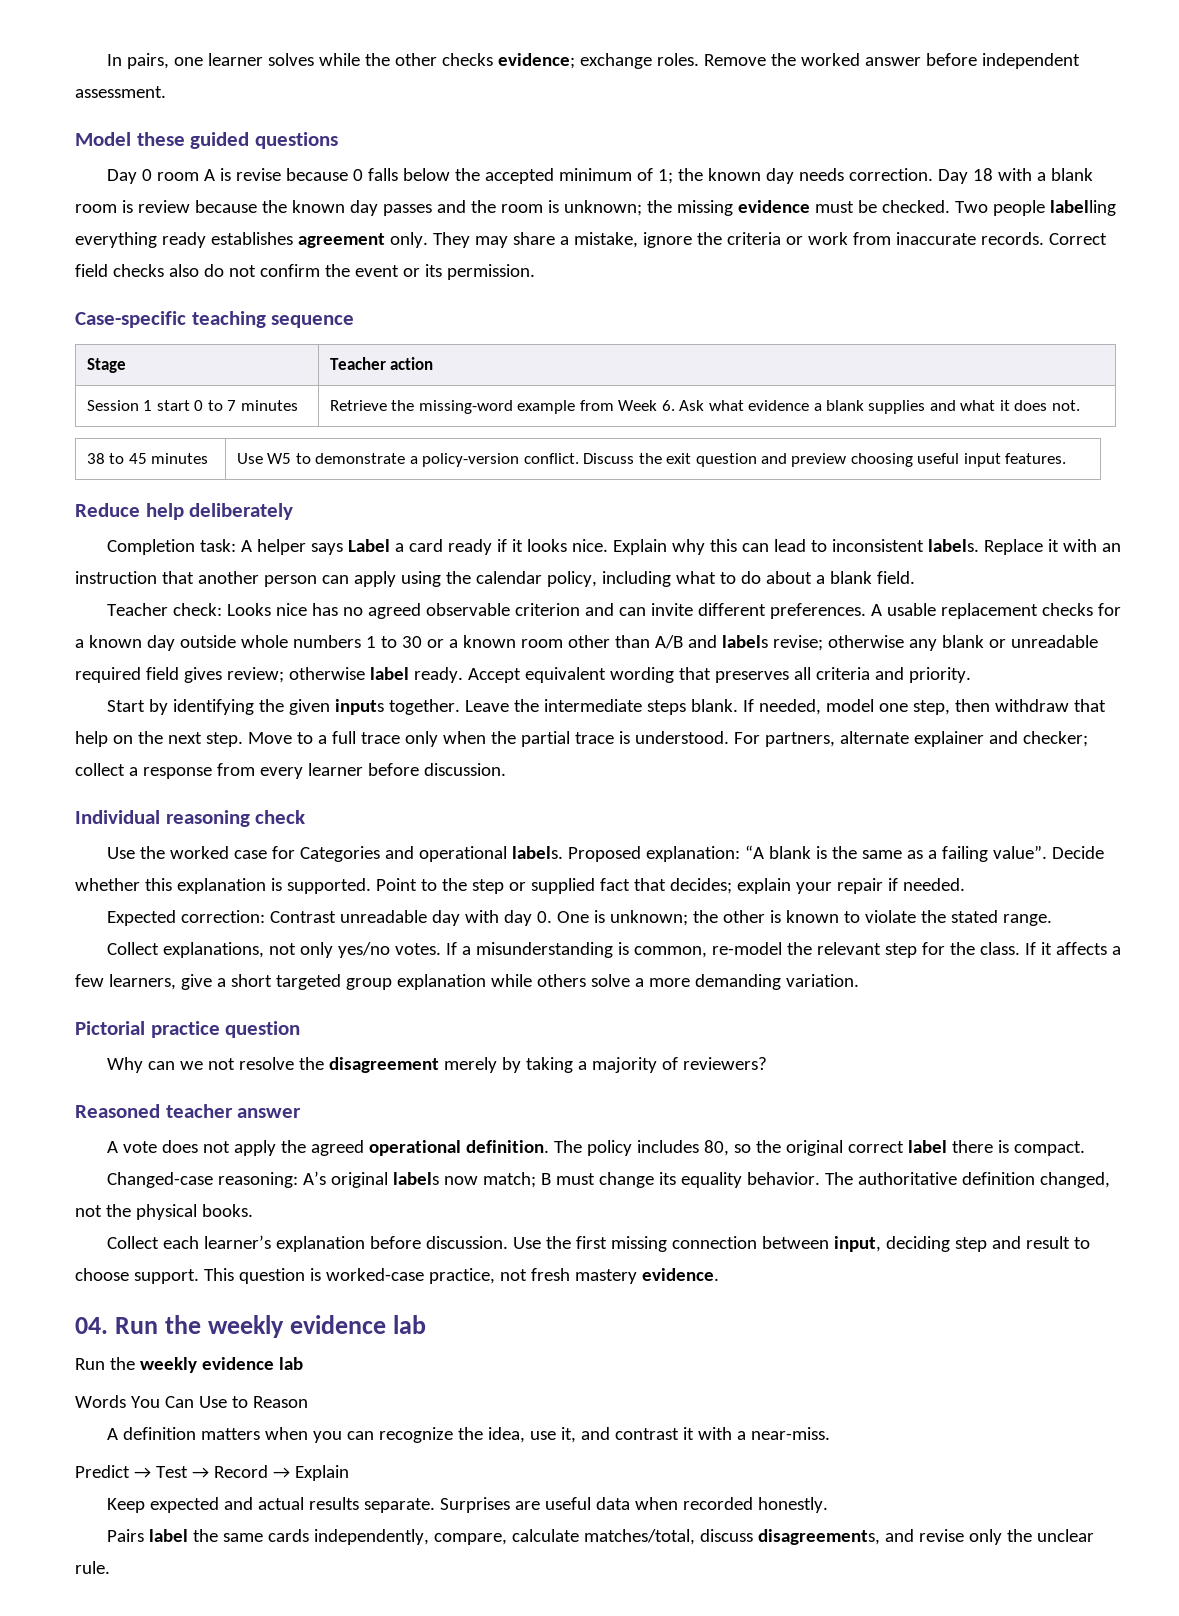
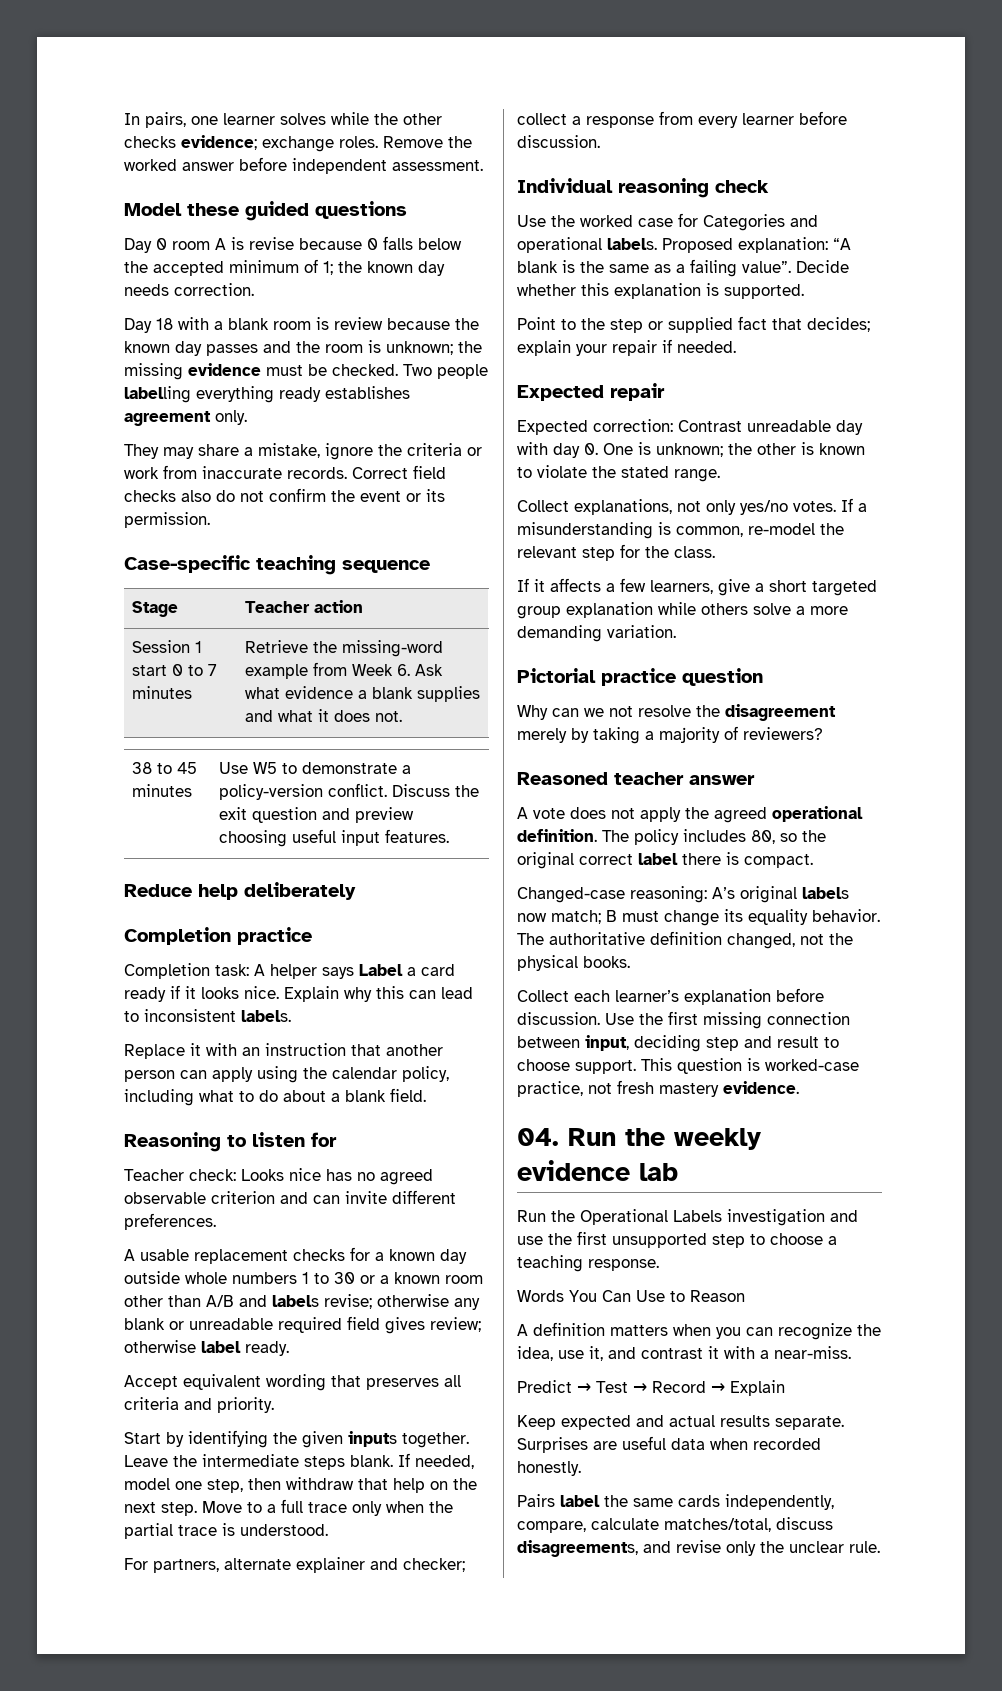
(934, 174) none -> (254, 289) //
(428, 240) none -> (247, 417) //
(294, 511) none -> [124,927,312,945] // Completion practice
(980, 545) none -> (291, 1016) //
(915, 577) none -> [124,1132,337,1152] // Reasoning to listen for
(867, 611) none -> (216, 1221) //
(463, 675) none -> (289, 1348) //
(729, 737) none -> (328, 1530) //
(371, 886) none -> (804, 291) //
(965, 884) none -> [517,383,665,401] // Expected repair
(1021, 948) none -> (715, 552) //
[139,1357,303,1373] weekly evidence lab -> [580,1209,858,1226] [517,1231,837,1248] [517,1255,659,1272] Operational Labels investigation and use the first unsupported step to choose a teaching response.

